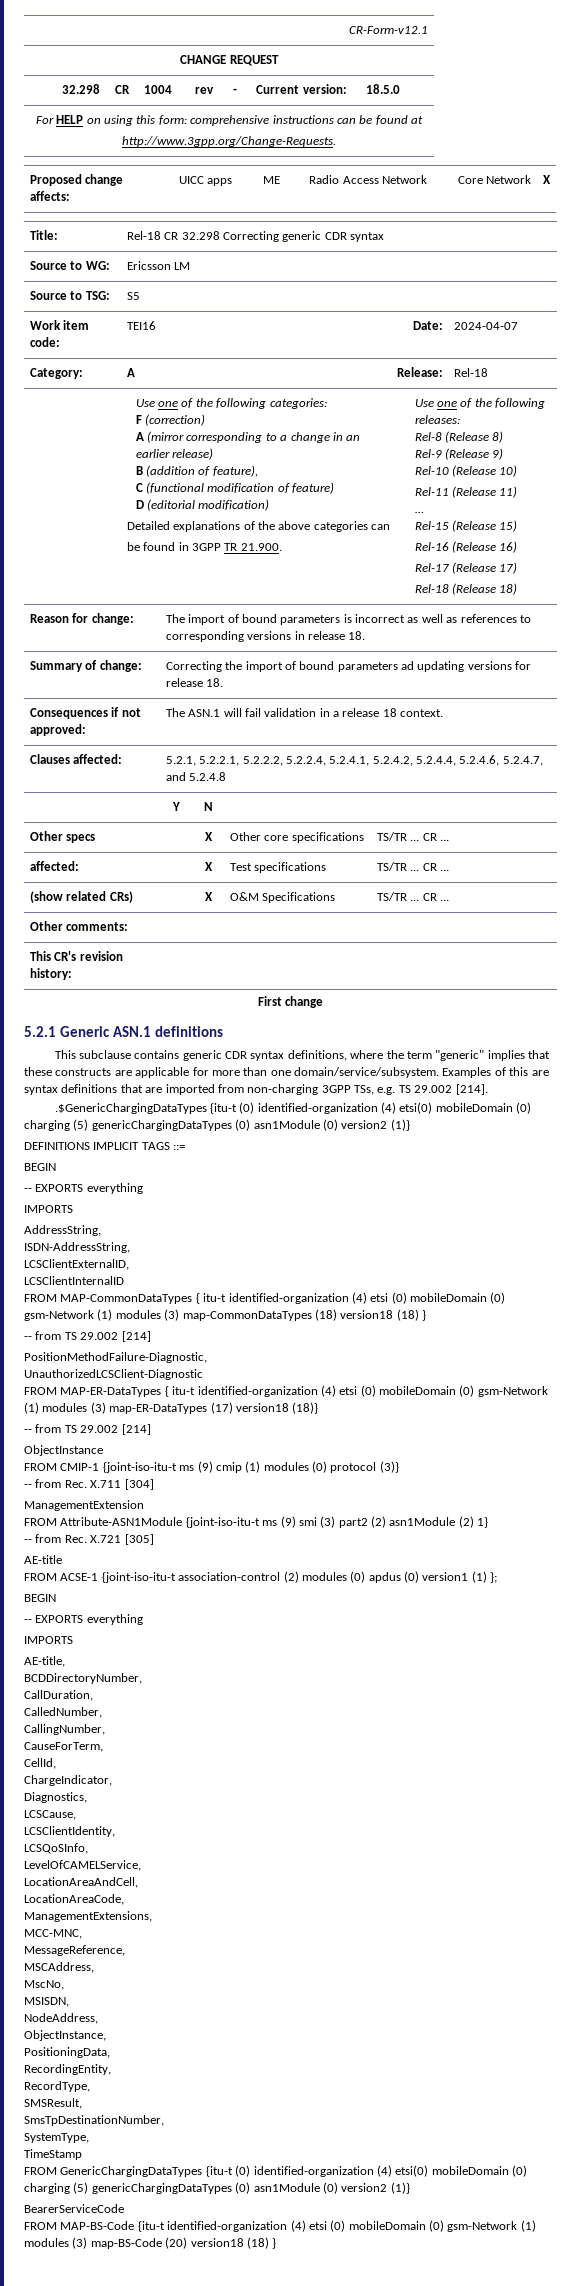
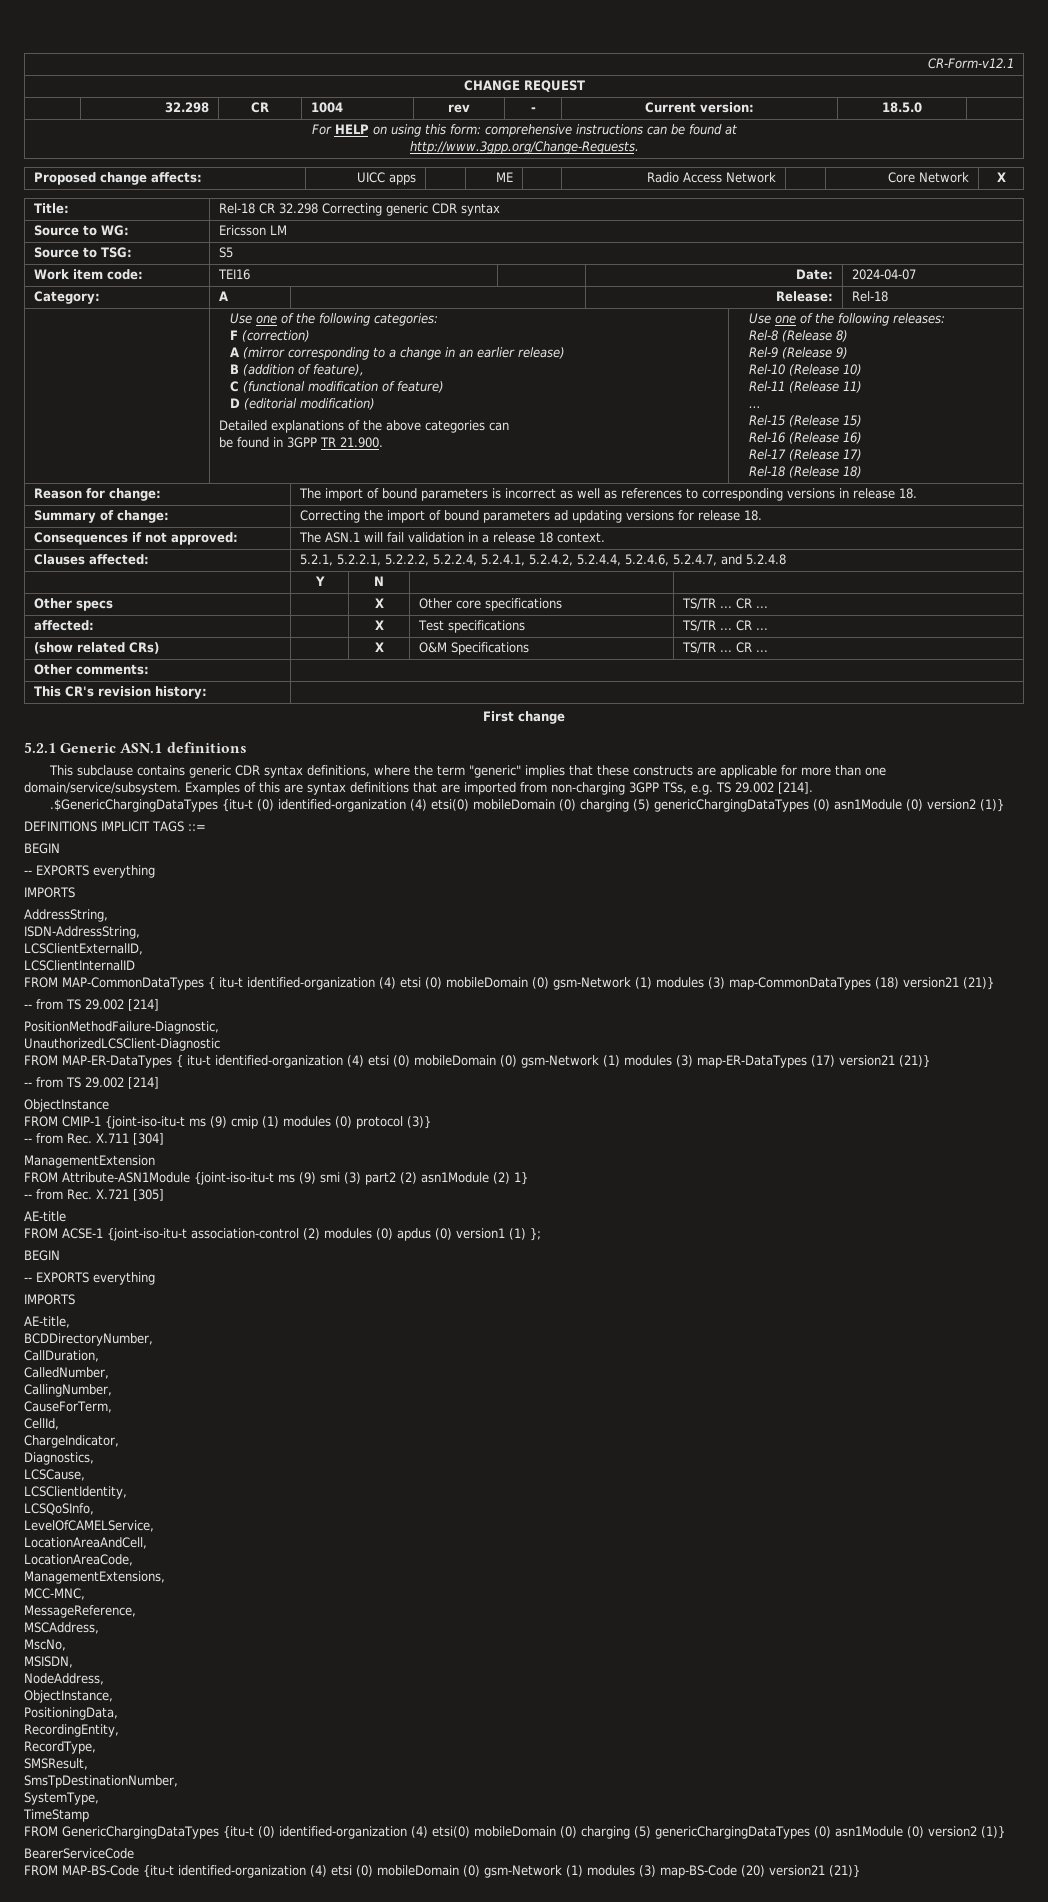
[340,1309,426,1321] version18 (18) } -> [902,977,994,990] version21 (21)}
[235,1402,319,1414] version18 (18)} -> [838,1055,930,1068] version21 (21)}
[190,2237,277,2249] version18 (18) } -> [769,1865,860,1878] version21 (21)}

